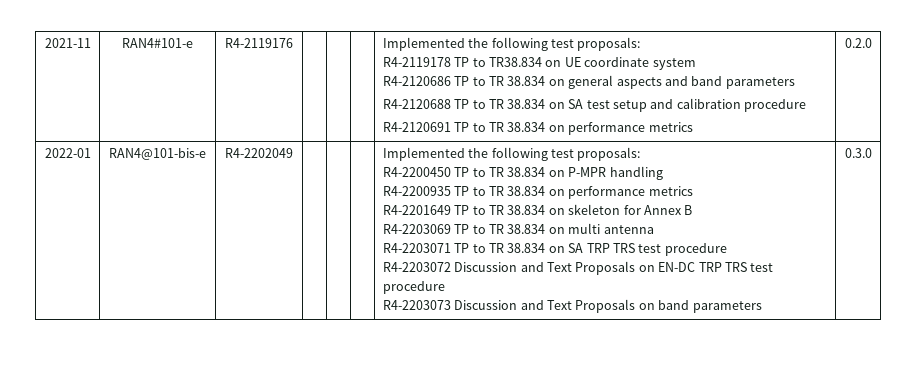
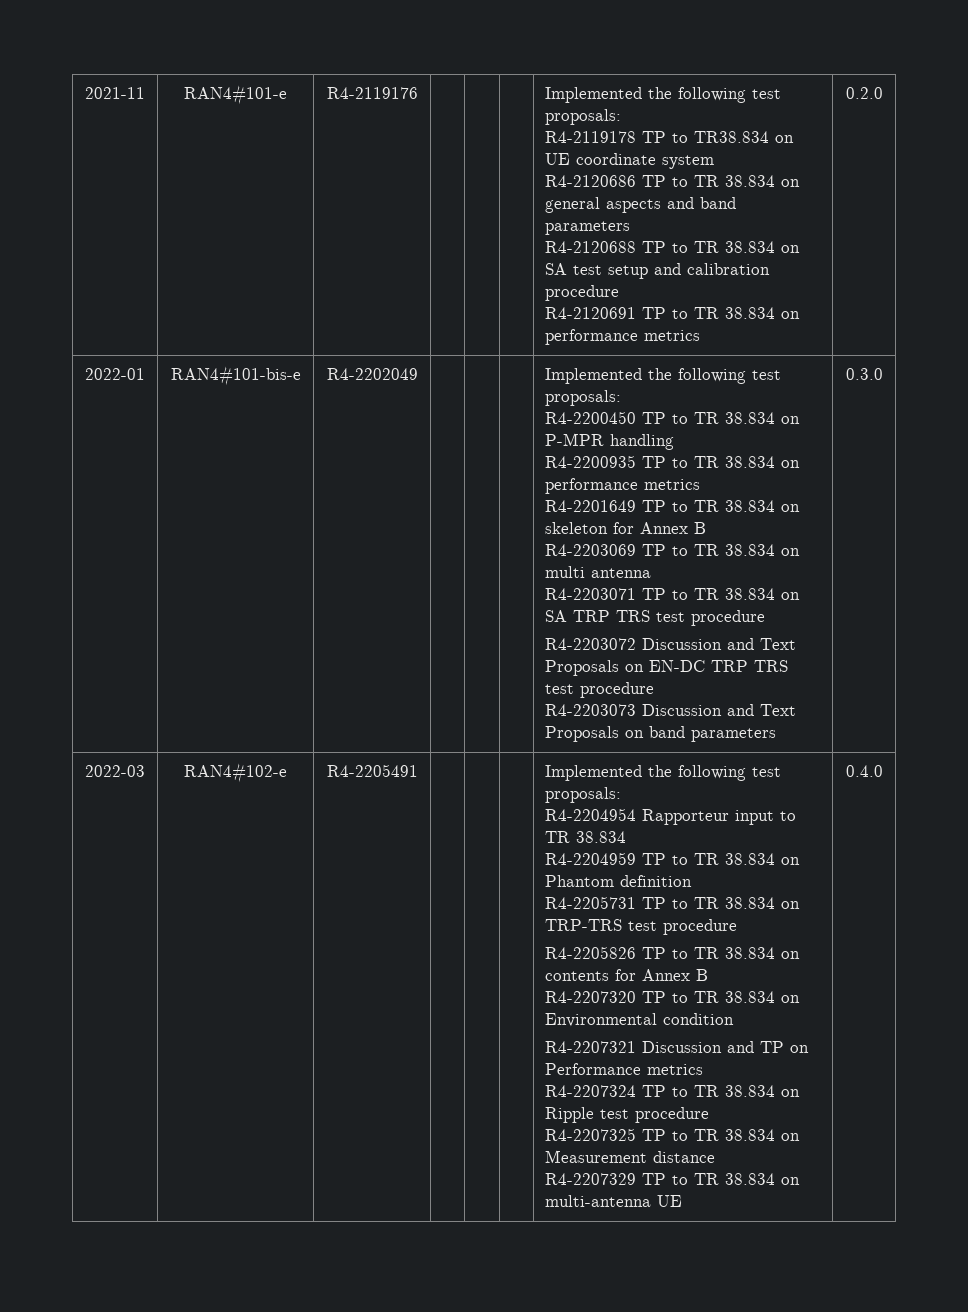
[109,148,206,160] RAN4@101-bis-e -> [170,366,301,386] RAN4#101-bis-e
(872, 153) none -> [85,765,145,777] [184,763,287,783] [326,764,418,777] [545,765,782,781] [545,787,622,803] [545,808,797,825] [545,831,627,843] [545,852,801,865] [545,875,693,887] [545,896,801,909] [545,919,738,935] [545,946,801,959] [545,969,709,981] [545,991,801,1003] [545,1013,735,1027] [545,1041,810,1053] [545,1063,704,1075] [545,1085,801,1097] [545,1107,710,1123] [545,1128,801,1141] [545,1150,716,1163] [545,1173,801,1185] [545,1195,683,1207] [845,765,883,777] // 2022-03 | RAN4#102-e | R4-2205491 | | | | Implemented the following test proposals: // R4-2204954 Rapporteur input to TR 38.834 // R4-2204959 TP to TR 38.834 on Phantom definition // R4-2205731 TP to TR 38.834 on TRP-TRS test procedure // R4-2205826 TP to TR 38.834 on contents for Annex B // R4-2207320 TP to TR 38.834 on Environmental condition // R4-2207321 Discussion and TP on Performance metrics // R4-2207324 TP to TR 38.834 on Ripple test procedure // R4-2207325 TP to TR 38.834 on Measurement distance // R4-2207329 TP to TR 38.834 on multi-antenna UE | 0.4.0

